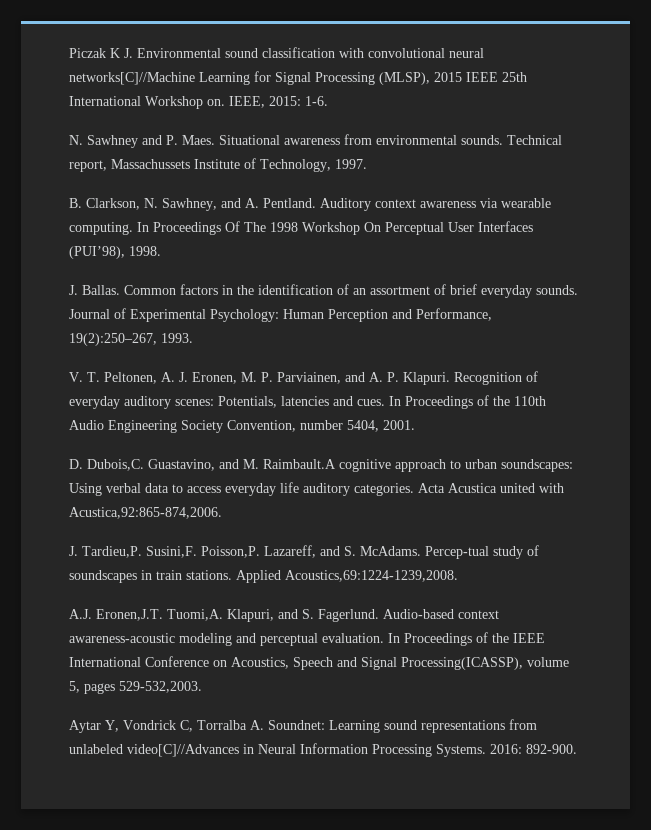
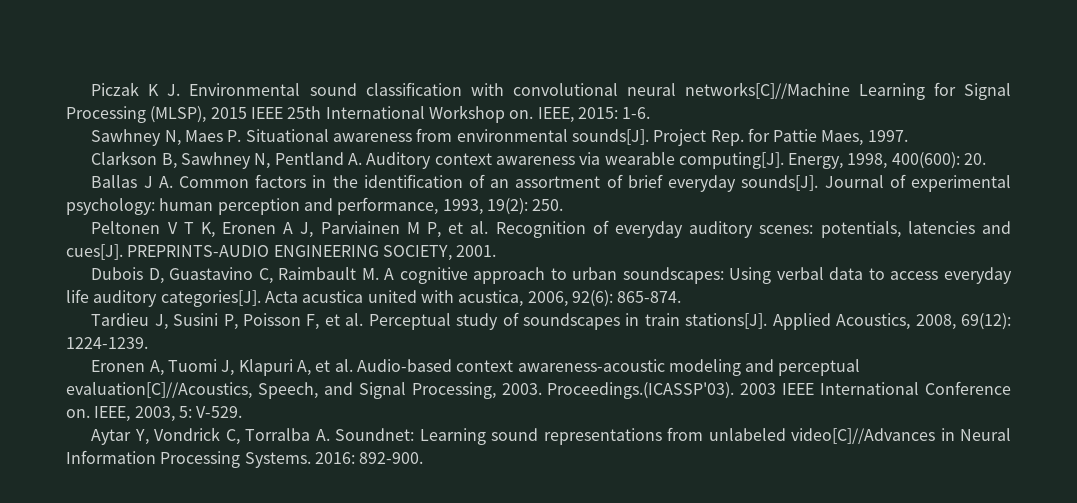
[69,134,562,148] [69,158,367,172] [69,198,316,211] N. Sawhney and P. Maes. Situational awareness from environmental sounds. Technical report, Massachussets Institute of Technology, 1997. // B. Clarkson, N. Sawhney, and A. Pentland. -> [91,128,908,146] [91,151,362,169] Sawhney N, Maes P. Situational awareness from environmental sounds[J]. Project Rep. for Pattie Maes, 1997. // Clarkson B, Sawhney N, Pentland A.
[69,221,533,235] [69,246,161,259] [69,285,120,295] computing. In Proceedings Of The 1998 Workshop On Perceptual User Interfaces (PUI’98), 1998. // J. Ballas. -> [678,152,987,169] [91,175,173,188] computing[J]. Energy, 1998, 400(600): 20. // Ballas J A.
[536,285,578,295] sounds. -> [741,175,819,191] sounds[J].
[130,308,492,322] [69,333,193,346] [69,372,450,385] Experimental Psychology: Human Perception and Performance, 19(2):250–267, 1993. // V. T. Peltonen, A. J. Eronen, M. P. Parviainen, and A. P. Klapuri. -> [910,175,1011,192] [66,197,564,215] [91,221,489,238] experimental psychology: human perception and performance, 1993, 19(2): 250. // Peltonen V T K, Eronen A J, Parviainen M P, et al.
[218,396,277,408] Potentials, -> [820,221,901,238] potentials,
[357,395,546,409] [69,420,415,433] [69,459,336,471] cues. In Proceedings of the 110th Audio Engineering Society Convention, number 5404, 2001. // D. Dubois,C. Guastavino, and M. Raimbault.A -> [66,244,497,261] [91,267,395,284] cues[J]. PREPRINTS-AUDIO ENGINEERING SOCIETY, 2001. // Dubois D, Guastavino C, Raimbault M. A
[354,483,564,496] [69,507,222,519] [69,545,489,559] categories. Acta Acustica united with Acustica,92:865-874,2006. // J. Tardieu,P. Susini,F. Poisson,P. Lazareff, and S. McAdams. Percep-tual -> [160,290,682,307] [91,313,451,330] categories[J]. Acta acustica united with acustica, 2006, 92(6): 865-874. // Tardieu J, Susini P, Poisson F, et al. Perceptual
[186,570,458,583] [69,609,379,622] stations. Applied Acoustics,69:1224-1239,2008. // A.J. Eronen,J.T. Tuomi,A. Klapuri, and S. Fagerlund. -> [685,313,1011,330] [66,337,148,349] [91,359,353,376] stations[J]. Applied Acoustics, 2008, 69(12): 1224-1239. // Eronen A, Tuomi J, Klapuri A, et al.
[322,632,545,646] [69,656,569,670] [69,681,202,694] evaluation. In Proceedings of the IEEE International Conference on Acoustics, Speech and Signal Processing(ICASSP), volume 5, pages 529-532,2003. -> [66,381,1011,399] [66,406,243,422] evaluation[C]//Acoustics, Speech, and Signal Processing, 2003. Proceedings.(ICASSP'03). 2003 IEEE International Conference on. IEEE, 2003, 5: V-529.

